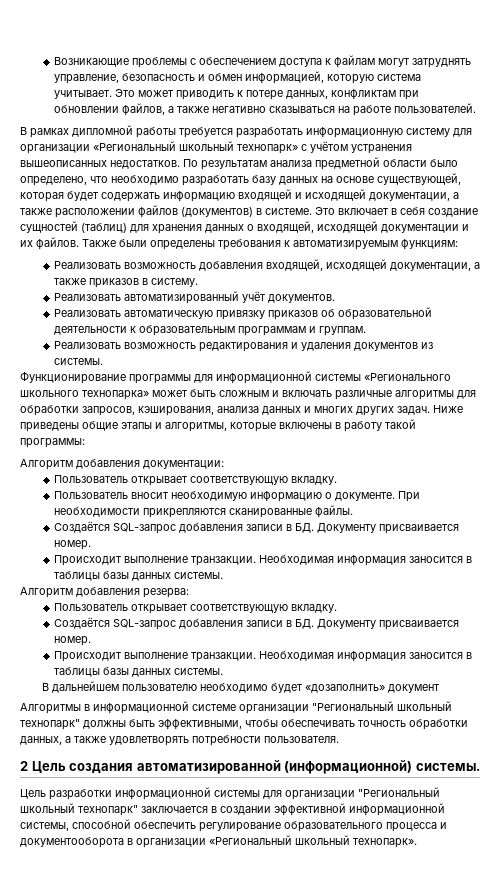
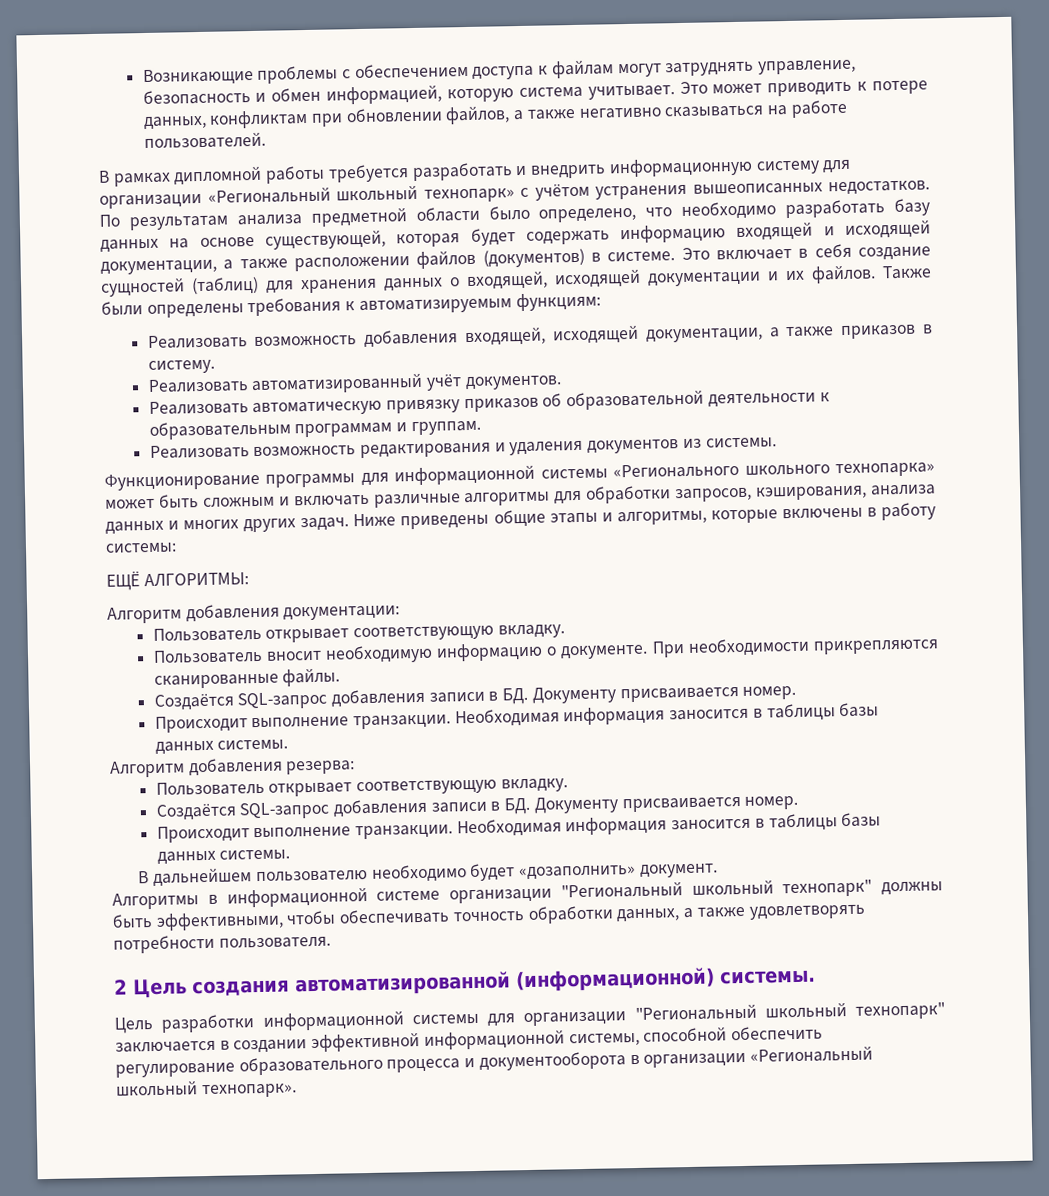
(303, 132) none -> [515,164,607,179] и внедрить
[385,419,416,429] [20,438,85,448] такой программы: -> [105,542,177,553] [106,571,249,591] системы: // ЕЩЁ АЛГОРИТМЫ:
[387,684,440,693] документ -> [639,863,718,878] документ.

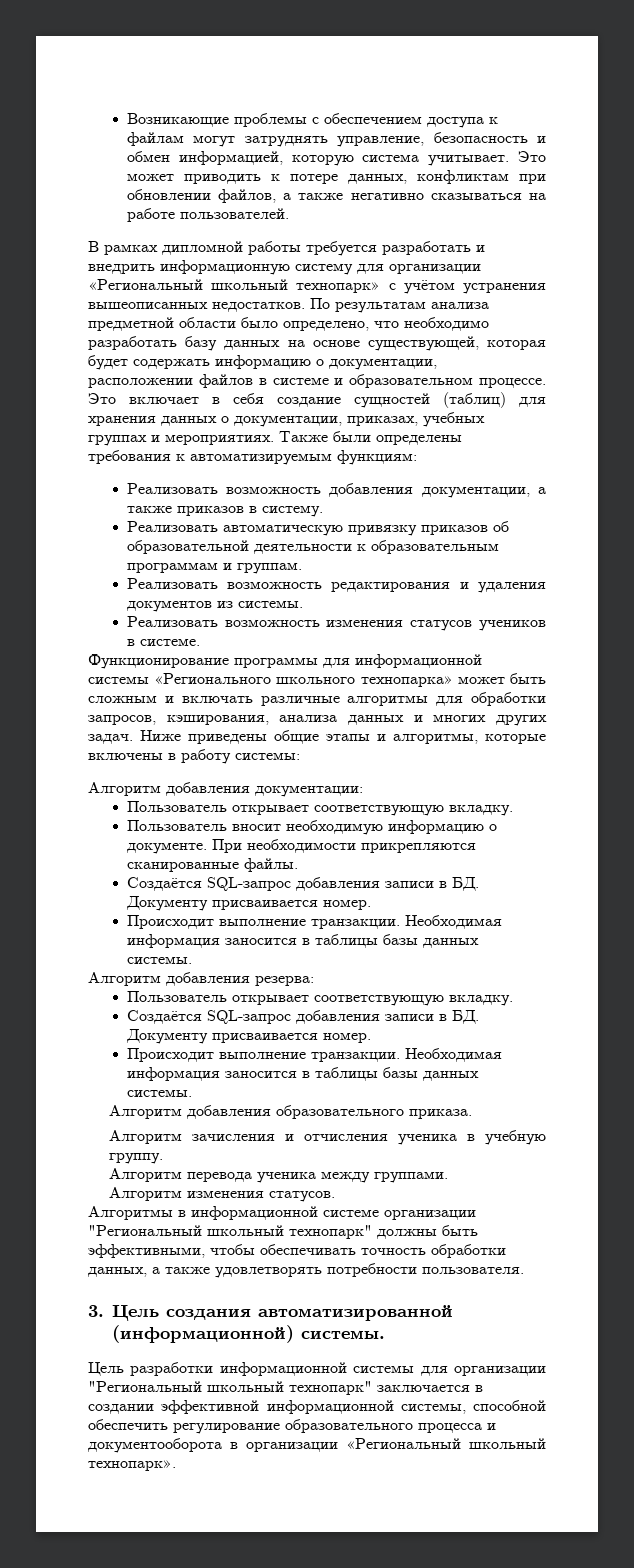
[736,220,931,241] [100,248,676,275] входящей и исходящей документации, а также расположении файлов (документов) в системе. -> [316,358,437,370] [88,374,546,388] о документации, расположении файлов в системе и образовательном процессе.
[466,265,876,291] входящей, исходящей документации и их файлов. -> [234,412,485,427] [88,434,274,446] документации, приказах, учебных группах и мероприятиях.
[464,325,639,347] входящей, исходящей -> (414, 490) none
[147,373,562,395] // Реализовать автоматизированный учёт документов. -> (323, 511) none
(777, 442) none -> [126,616,546,631] [126,638,200,646] // Реализовать возможность изменения статусов учеников в системе.
[106,571,249,591] // ЕЩЁ АЛГОРИТМЫ: -> (300, 756) none
[138,863,718,887] В дальнейшем пользователю необходимо будет «дозаполнить» документ. -> [109,1105,473,1119] [109,1130,546,1145] [109,1153,164,1164] [109,1168,449,1183] [109,1187,336,1202] Алгоритм добавления образовательного приказа. // Алгоритм зачисления и отчисления ученика в учебную группу. // Алгоритм перевода ученика между группами. // Алгоритм изменения статусов.
[114,979,128,995] 2 -> [88,1305,104,1317] 3.

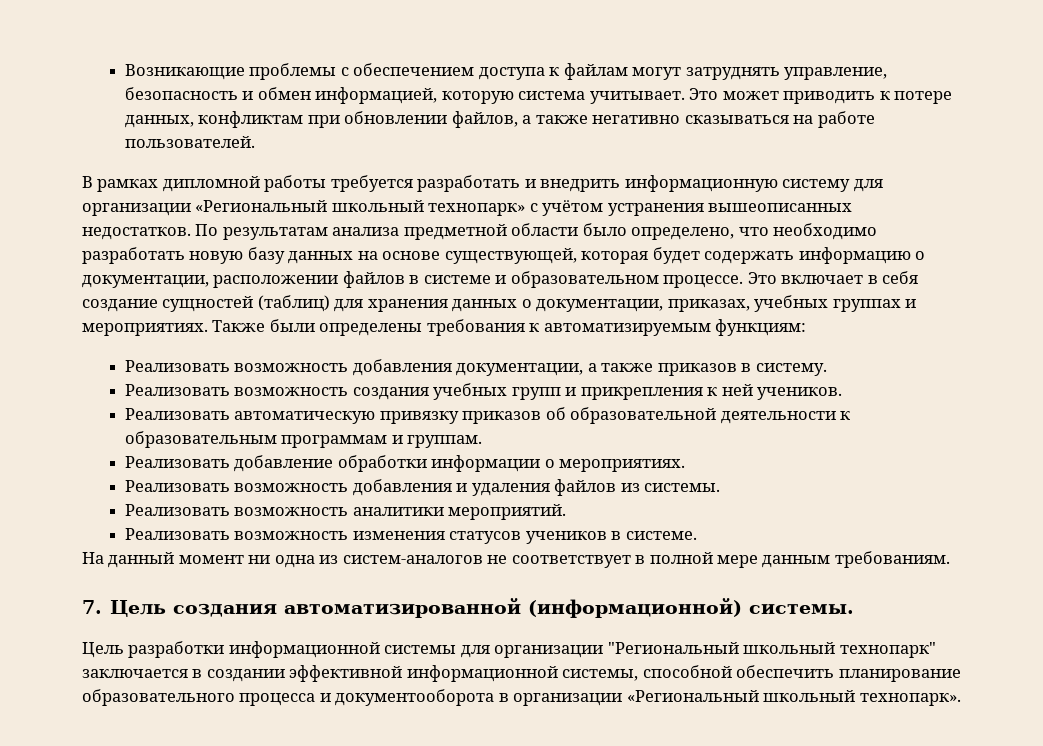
(177, 343) none -> [189,251,244,264] новую
(323, 511) none -> [124,383,843,400] // Реализовать возможность создания учебных групп и прикрепления к ней учеников.
[126,578,451,592] // Реализовать возможность редактирования -> [124,455,686,472] [124,479,452,496] // Реализовать добавление обработки информации о мероприятиях. // Реализовать возможность добавления
[126,600,212,612] документов -> [554,479,617,496] файлов
(303, 604) none -> [124,504,567,520] // Реализовать возможность аналитики мероприятий.
[88,654,482,669] [88,673,546,687] [88,692,546,706] [88,714,547,726] [88,730,546,744] [88,749,300,764] [88,782,363,797] [126,801,513,816] [126,820,497,835] [126,839,476,854] [126,858,298,872] [126,877,479,891] [125,896,371,911] [126,915,502,929] [126,934,479,948] [126,956,192,964] [88,972,314,986] [126,991,513,1006] [126,1010,479,1024] [125,1029,371,1044] [126,1048,502,1062] [126,1067,479,1081] [126,1089,192,1097] [109,1105,473,1119] [109,1130,546,1145] [109,1153,164,1164] [109,1168,449,1183] [109,1187,336,1202] [88,1206,476,1220] [88,1225,478,1239] [88,1244,506,1258] [88,1263,524,1278] [88,1305,104,1317] Функционирование программы для информационной системы «Регионального школьного технопарка» может быть сложным и включать различные алгоритмы для обработки запросов, кэширования, анализа данных и многих других задач. Ниже приведены общие этапы и алгоритмы, которые включены в работу системы: // Алгоритм добавления документации: // Пользователь открывает соответствующую вкладку. // Пользователь вносит необходимую информацию о документе. При необходимости прикрепляются сканированные файлы. // Создаётся SQL-запрос добавления записи в БД. Документу присваивается номер. // Происходит выполнение транзакции. Необходимая информация заносится в таблицы базы данных системы. // Алгоритм добавления резерва: // Пользователь открывает соответствующую вкладку. // Создаётся SQL-запрос добавления записи в БД. Документу присваивается номер. // Происходит выполнение транзакции. Необходимая информация заносится в таблицы базы данных системы. // Алгоритм добавления образовательного приказа. // Алгоритм зачисления и отчисления ученика в учебную группу. // Алгоритм перевода ученика между группами. // Алгоритм изменения статусов. // Алгоритмы в информационной системе организации "Региональный школьный технопарк" должны быть эффективными, чтобы обеспечивать точность обработки данных, а также удовлетворять потребности пользователя. // 3. -> [82,551,950,568] [82,600,102,614] На данный момент ни одна из систем-аналогов не соответствует в полной мере данным требованиям. // 7.
[173,1423,280,1434] регулирование -> [838,669,961,682] планирование

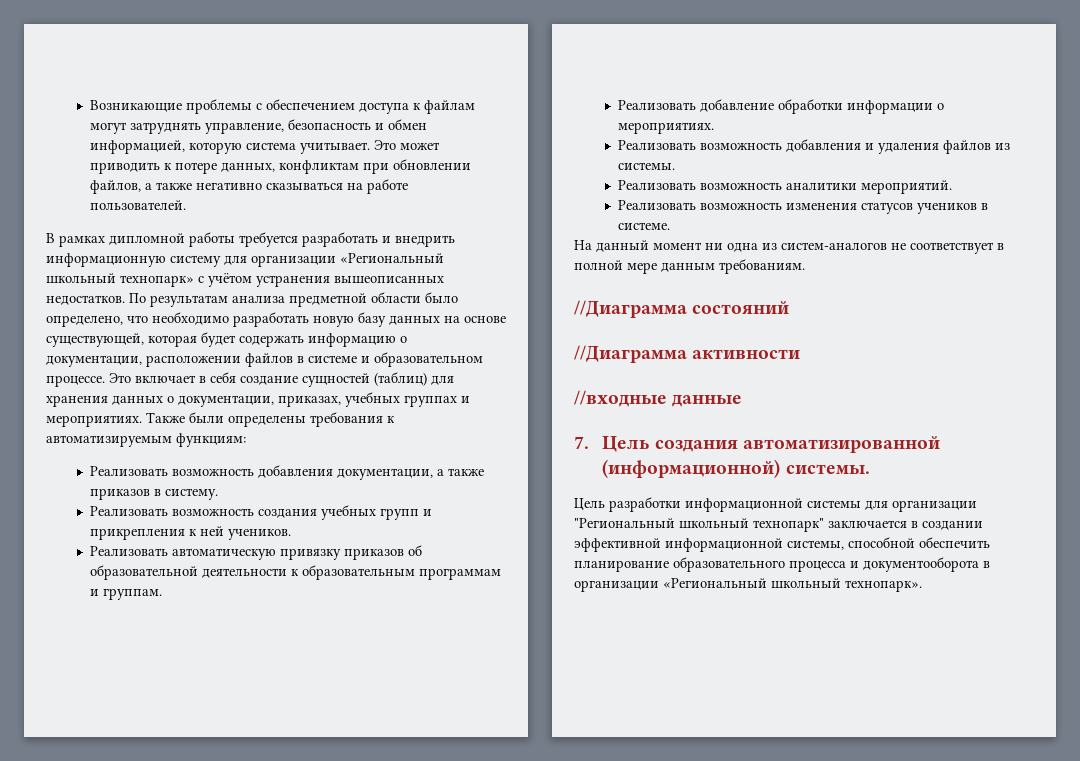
(950, 559) none -> [574,300,790,318] [574,345,801,363] [574,390,743,407] // //Диаграмма состояний // //Диаграмма активности // //входные данные

